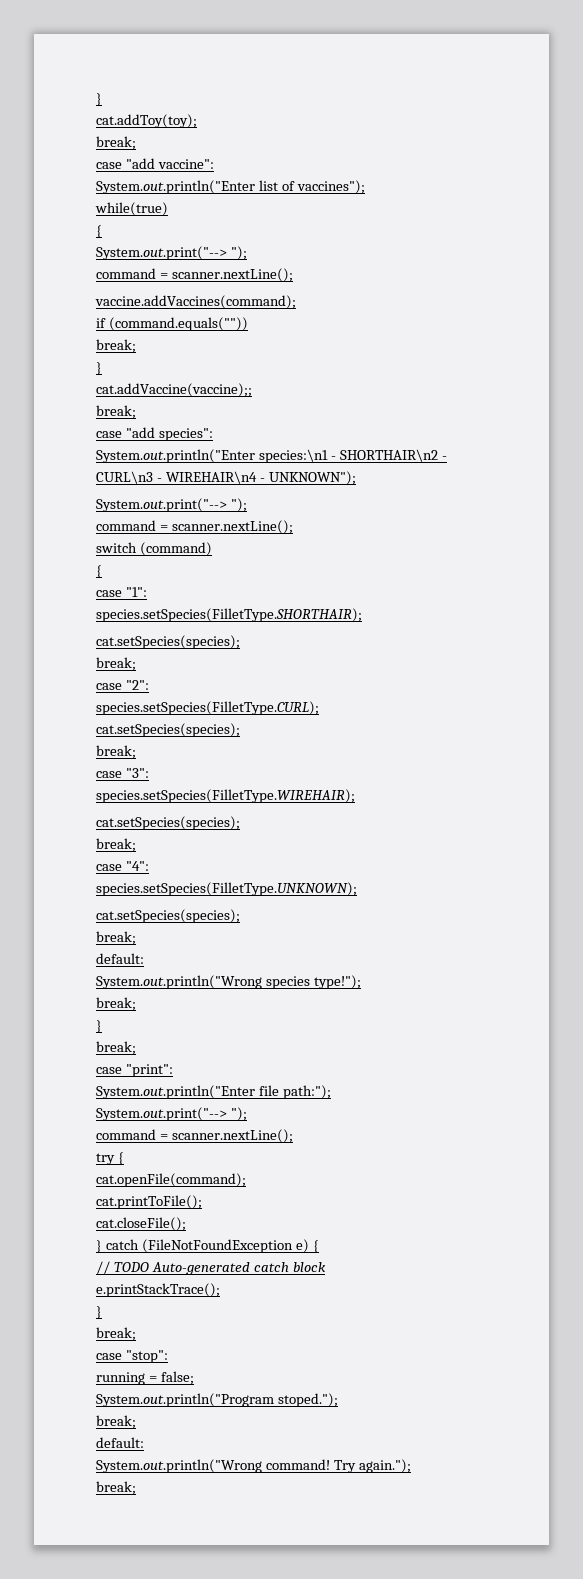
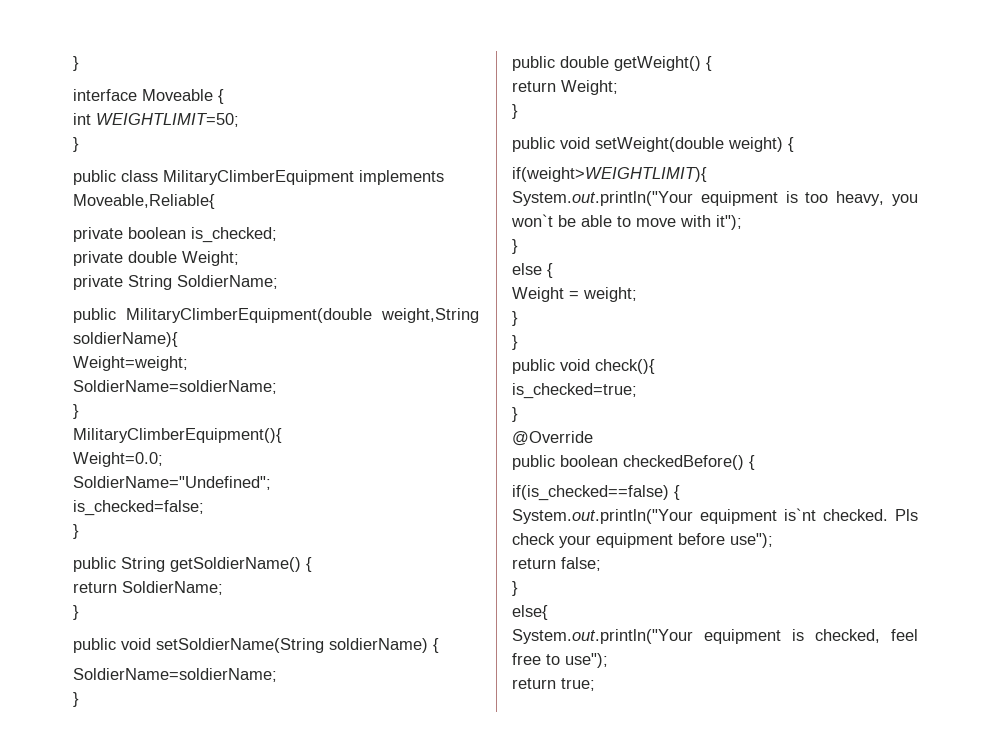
[96,93,102,106] [96,114,197,128] [96,136,136,150] [96,158,214,169] [96,180,365,194] [95,202,168,216] [96,225,102,238] [96,246,247,260] [96,268,293,282] [95,295,296,309] [96,317,248,331] [96,339,136,353] [96,362,102,375] [96,383,252,397] [96,405,136,419] [96,427,213,441] [96,449,447,463] [96,471,356,485] [96,498,247,512] [96,520,293,534] [96,542,212,556] [96,565,102,578] [96,587,147,597] [96,608,362,622] [96,635,240,649] [96,657,136,671] [96,680,149,690] [96,701,319,715] [96,723,240,737] [96,745,136,759] [96,768,149,778] [96,789,355,803] [96,816,240,830] [96,838,136,852] [96,861,149,871] [96,882,357,896] [96,909,240,923] [96,931,136,945] [96,953,144,964] [96,975,361,989] [96,997,136,1011] [96,1020,102,1033] [96,1041,136,1055] [96,1064,173,1077] [96,1085,331,1099] [96,1107,247,1121] [96,1129,293,1143] [96,1152,124,1165] [96,1173,246,1187] [96,1195,202,1209] [96,1217,186,1231] [96,1239,319,1253] [96,1261,326,1275] [96,1283,220,1297] [96,1306,102,1319] [96,1327,136,1341] [96,1350,168,1363] [96,1371,194,1385] [96,1393,338,1407] [96,1415,136,1429] [96,1437,144,1448] [96,1459,411,1473] [96,1481,136,1495] } // cat.addToy(toy); // break; // case "add vaccine": // System.out.println("Enter list of vaccines"); // while(true) // { // System.out.print("--> "); // command = scanner.nextLine(); // vaccine.addVaccines(command); // if (command.equals("")) // break; // } // cat.addVaccine(vaccine);; // break; // case "add species": // System.out.println("Enter species:\n1 - SHORTHAIR\n2 - CURL\n3 - WIREHAIR\n4 - UNKNOWN"); // System.out.print("--> "); // command = scanner.nextLine(); // switch (command) // { // case "1": // species.setSpecies(FilletType.SHORTHAIR); // cat.setSpecies(species); // break; // case "2": // species.setSpecies(FilletType.CURL); // cat.setSpecies(species); // break; // case "3": // species.setSpecies(FilletType.WIREHAIR); // cat.setSpecies(species); // break; // case "4": // species.setSpecies(FilletType.UNKNOWN); // cat.setSpecies(species); // break; // default: // System.out.println("Wrong species type!"); // break; // } // break; // case "print": // System.out.println("Enter file path:"); // System.out.print("--> "); // command = scanner.nextLine(); // try { // cat.openFile(command); // cat.printToFile(); // cat.closeFile(); // } catch (FileNotFoundException e) { // // TODO Auto-generated catch block // e.printStackTrace(); // } // break; // case "stop": // running = false; // System.out.println("Program stoped."); // break; // default: // System.out.println("Wrong command! Try again."); // break; -> [73,56,79,71] [73,89,224,104] [73,113,239,127] [73,137,79,152] [73,170,444,185] [73,194,215,209] [73,227,277,243] [73,251,239,266] [73,275,278,290] [73,308,479,323] [73,332,178,347] [73,356,188,371] [73,380,277,394] [73,404,79,419] [73,428,282,443] [73,452,163,467] [73,476,271,490] [73,500,204,516] [73,524,79,539] [73,557,312,572] [73,581,223,595] [73,605,79,620] [73,638,439,653] [73,668,277,682] [73,692,79,707] [512,56,712,71] [512,80,618,95] [512,104,518,119] [512,137,794,152] [512,167,707,182] [512,191,918,206] [511,214,742,230] [512,239,518,254] [512,263,553,278] [512,287,637,302] [512,311,518,326] [512,335,518,350] [512,359,655,374] [512,383,637,399] [512,407,518,422] [512,431,593,446] [512,455,755,470] [512,485,680,501] [512,508,918,524] [512,533,773,548] [512,557,601,571] [512,581,518,596] [512,605,548,620] [512,629,918,644] [512,653,608,668] [512,678,595,691] } // interface Moveable { // int WEIGHTLIMIT=50; // } // public class MilitaryClimberEquipment implements Moveable,Reliable{ // private boolean is_checked; // private double Weight; // private String SoldierName; // public MilitaryClimberEquipment(double weight,String soldierName){ // Weight=weight; // SoldierName=soldierName; // } // MilitaryClimberEquipment(){ // Weight=0.0; // SoldierName="Undefined"; // is_checked=false; // } // public String getSoldierName() { // return SoldierName; // } // public void setSoldierName(String soldierName) { // SoldierName=soldierName; // } // public double getWeight() { // return Weight; // } // public void setWeight(double weight) { // if(weight>WEIGHTLIMIT){ // System.out.println("Your equipment is too heavy, you won`t be able to move with it"); // } // else { // Weight = weight; // } // } // public void check(){ // is_checked=true; // } // @Override // public boolean checkedBefore() { // if(is_checked==false) { // System.out.println("Your equipment is`nt checked. Pls check your equipment before use"); // return false; // } // else{ // System.out.println("Your equipment is checked, feel free to use"); // return true;

